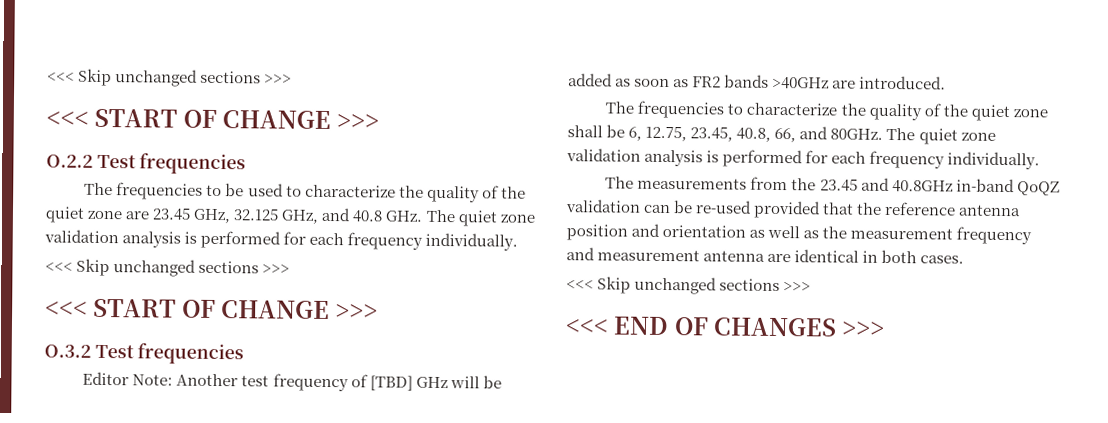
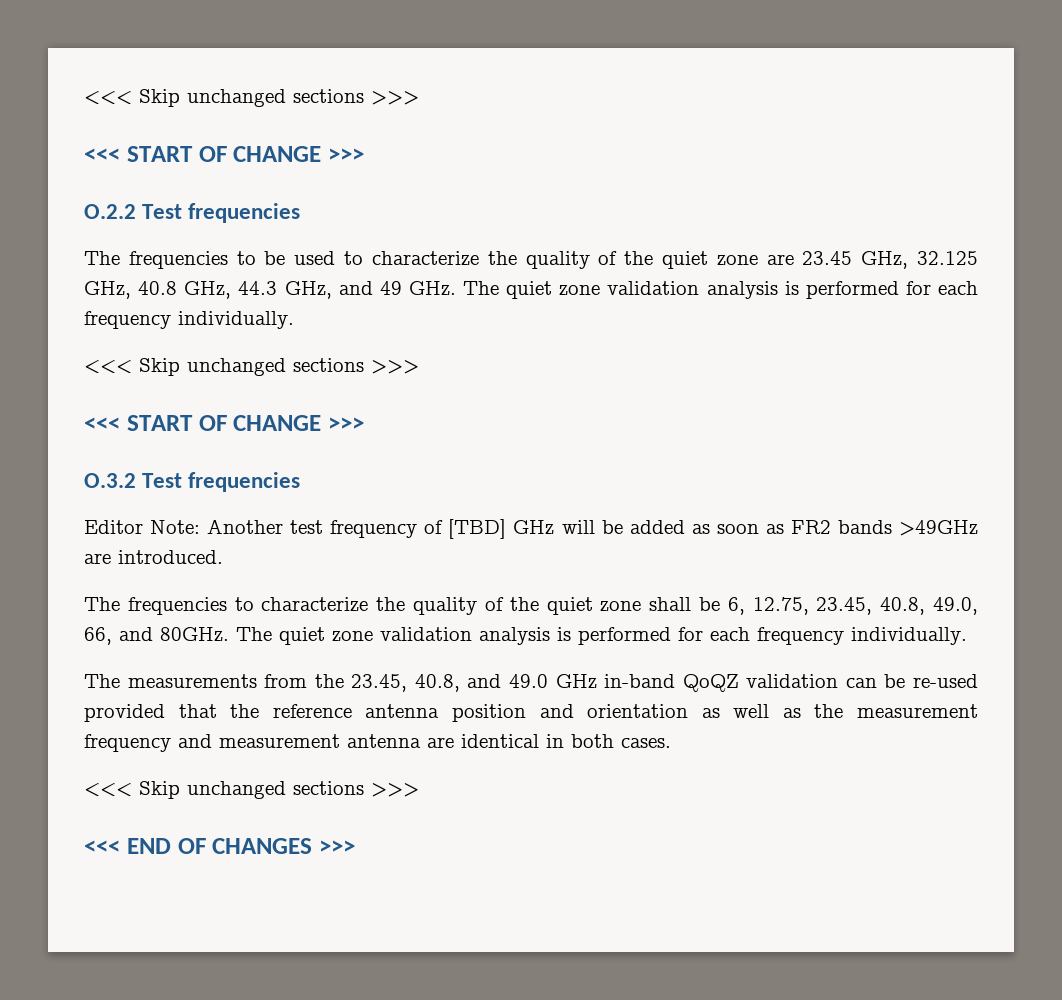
[321,207,384,223] and 40.8 -> [138,281,402,299] 40.8 GHz, 44.3 GHz, and 49
[772,76,830,90] >40GHz -> [899,520,978,536] >49GHz
(772, 134) none -> [933,597,978,615] 49.0,
[819,177,953,193] 23.45 and 40.8GHz -> [351,674,597,692] 23.45, 40.8, and 49.0 GHz

